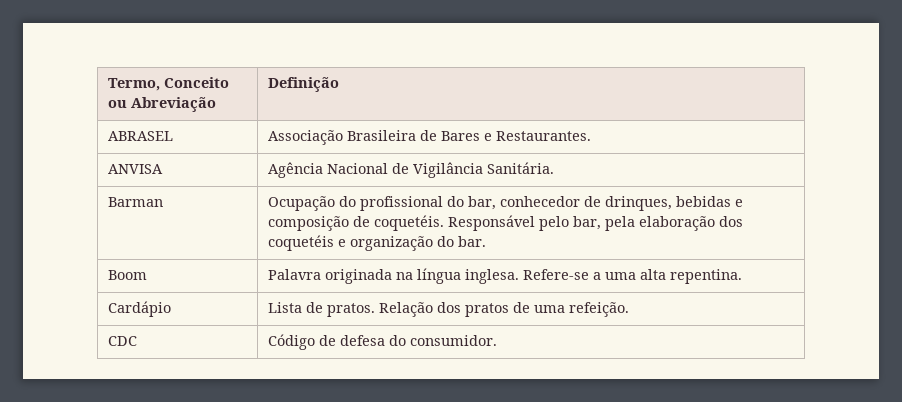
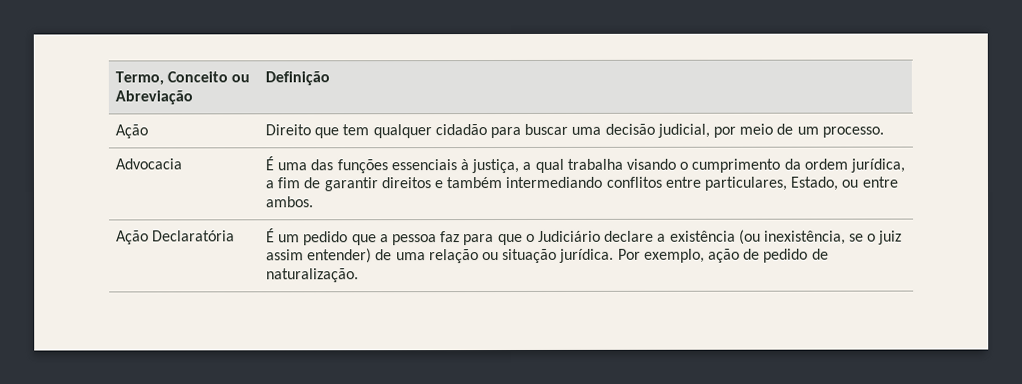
[107,131,173,141] [267,130,591,145] [107,164,163,174] [267,162,554,178] [107,197,163,207] [267,196,743,211] [267,215,743,231] [267,235,486,251] [107,270,147,280] [267,268,742,284] [107,301,171,317] [267,302,629,317] [107,336,137,346] [267,334,497,350] ABRASEL | Associação Brasileira de Bares e Restaurantes. // ANVISA | Agência Nacional de Vigilância Sanitária. // Barman | Ocupação do profissional do bar, conhecedor de drinques, bebidas e composição de coquetéis. Responsável pelo bar, pela elaboração dos coquetéis e organização do bar. // Boom | Palavra originada na língua inglesa. Refere-se a uma alta repentina. // Cardápio | Lista de pratos. Relação dos pratos de uma refeição. // CDC | Código de defesa do consumidor. -> [115,124,149,139] [265,123,884,139] [115,158,183,170] [265,156,905,174] [265,176,898,192] [266,196,315,208] [116,230,236,245] [266,228,903,246] [266,248,829,264] [266,268,360,283] Ação | Direito que tem qualquer cidadão para buscar uma decisão judicial, por meio de um processo. // Advocacia | É uma das funções essenciais à justiça, a qual trabalha visando o cumprimento da ordem jurídica, a fim de garantir direitos e também intermediando conflitos entre particulares, Estado, ou entre ambos. // Ação Declaratória | É um pedido que a pessoa faz para que o Judiciário declare a existência (ou inexistência, se o juiz assim entender) de uma relação ou situação jurídica. Por exemplo, ação de pedido de naturalização.

